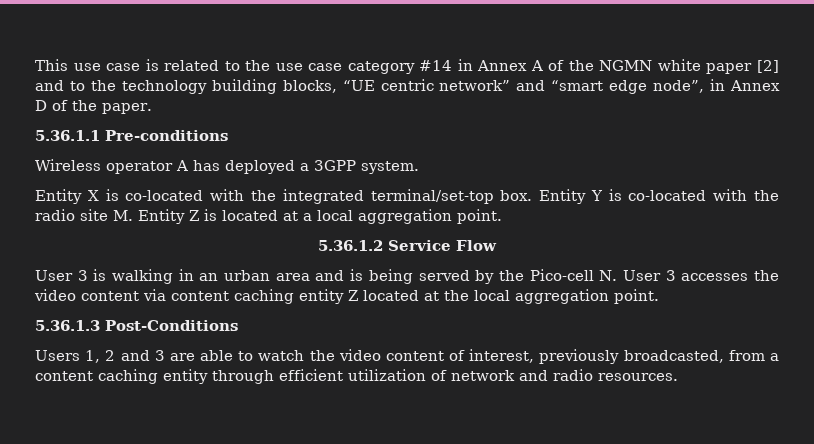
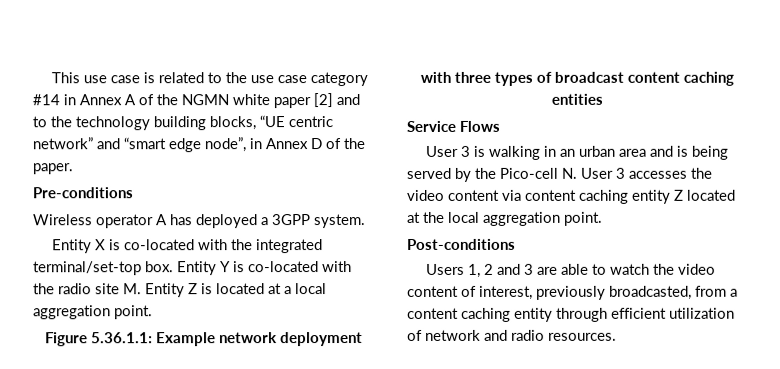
[35,130,100,141] 5.36.1.1 -> (73, 169) none
[318,240,497,251] 5.36.1.2 Service Flow -> [44,332,363,347] [419,71,734,86] [550,93,603,105] [406,120,500,132] Figure 5.36.1.1: Example network deployment with three types of broadcast content caching entities // Service Flows
[35,320,238,331] 5.36.1.3 Post-Conditions -> [407,238,516,250] Post-conditions

